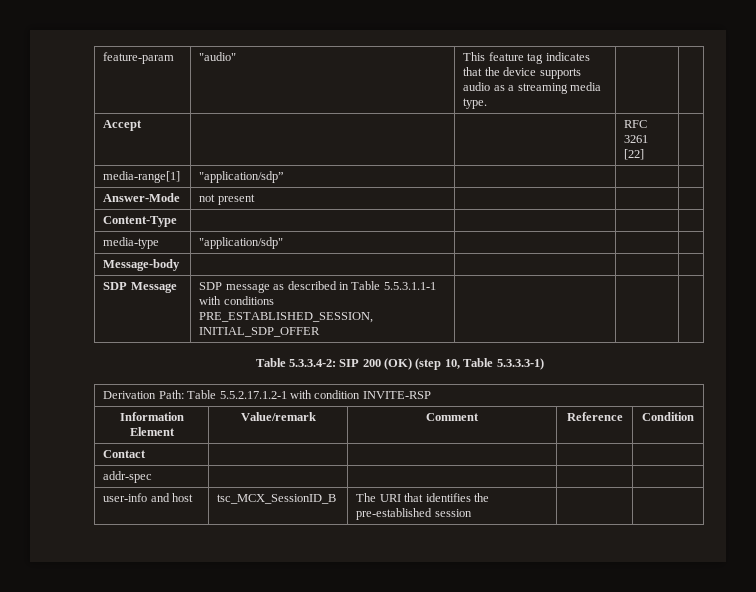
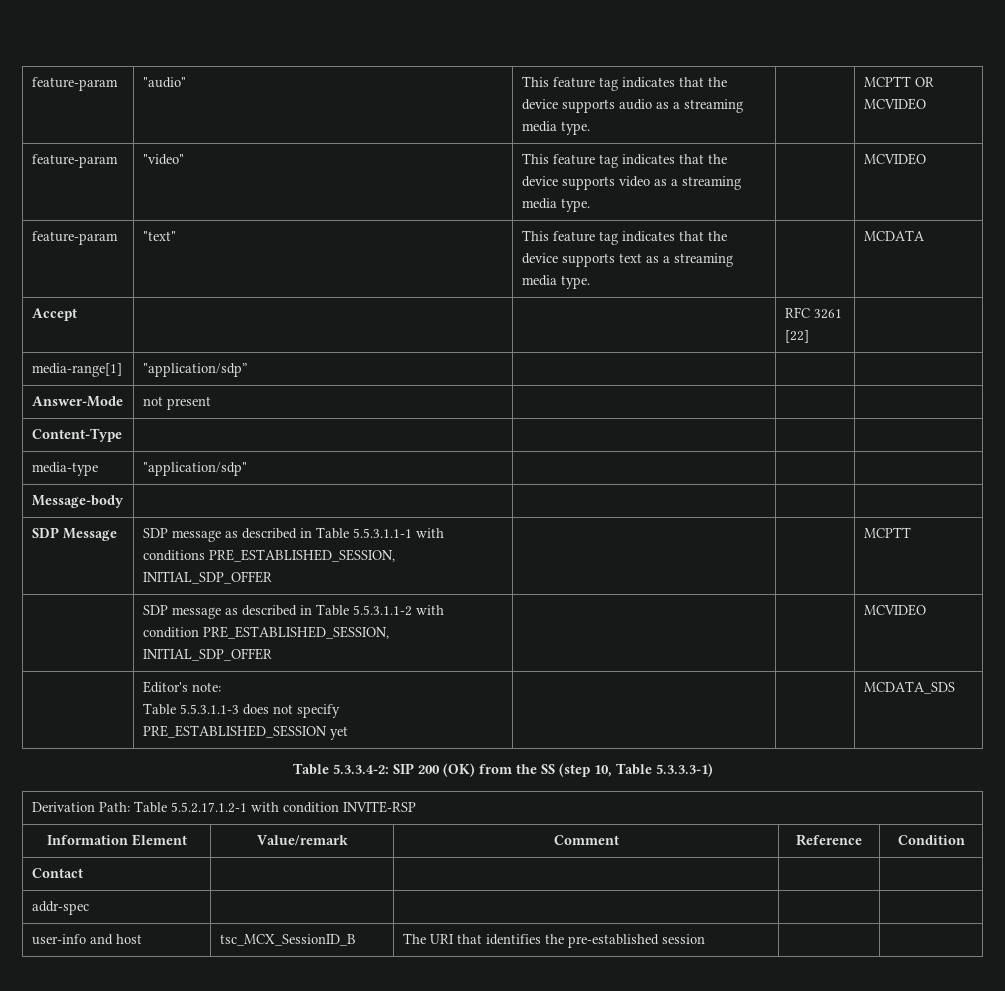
(488, 103) none -> [863,76,934,87] [863,98,926,110] [31,154,118,168] [142,154,184,165] [521,153,727,168] [521,176,741,190] [521,198,590,212] [863,153,926,165] [31,231,118,245] [142,231,176,241] [521,230,727,245] [521,253,733,267] [521,275,590,289] [863,230,925,241] MCPTT OR MCVIDEO // feature-param | "video" | This feature tag indicates that the device supports video as a streaming media type. | | MCVIDEO // feature-param | "text" | This feature tag indicates that the device supports text as a streaming media type. | | MCDATA
(321, 332) none -> [863,527,911,538] [142,604,444,619] [142,626,389,639] [142,648,272,661] [863,604,926,616] [142,681,221,693] [142,703,340,718] [142,725,348,740] [863,681,955,694] MCPTT // | SDP message as described in Table 5.5.3.1.1-2 with condition PRE_ESTABLISHED_SESSION, INITIAL_SDP_OFFER | | | MCVIDEO // | Editor's note: // Table 5.5.3.1.1-3 does not specify PRE_ESTABLISHED_SESSION yet | | | MCDATA_SDS
(412, 364) none -> [478,764,555,774] from the SS

